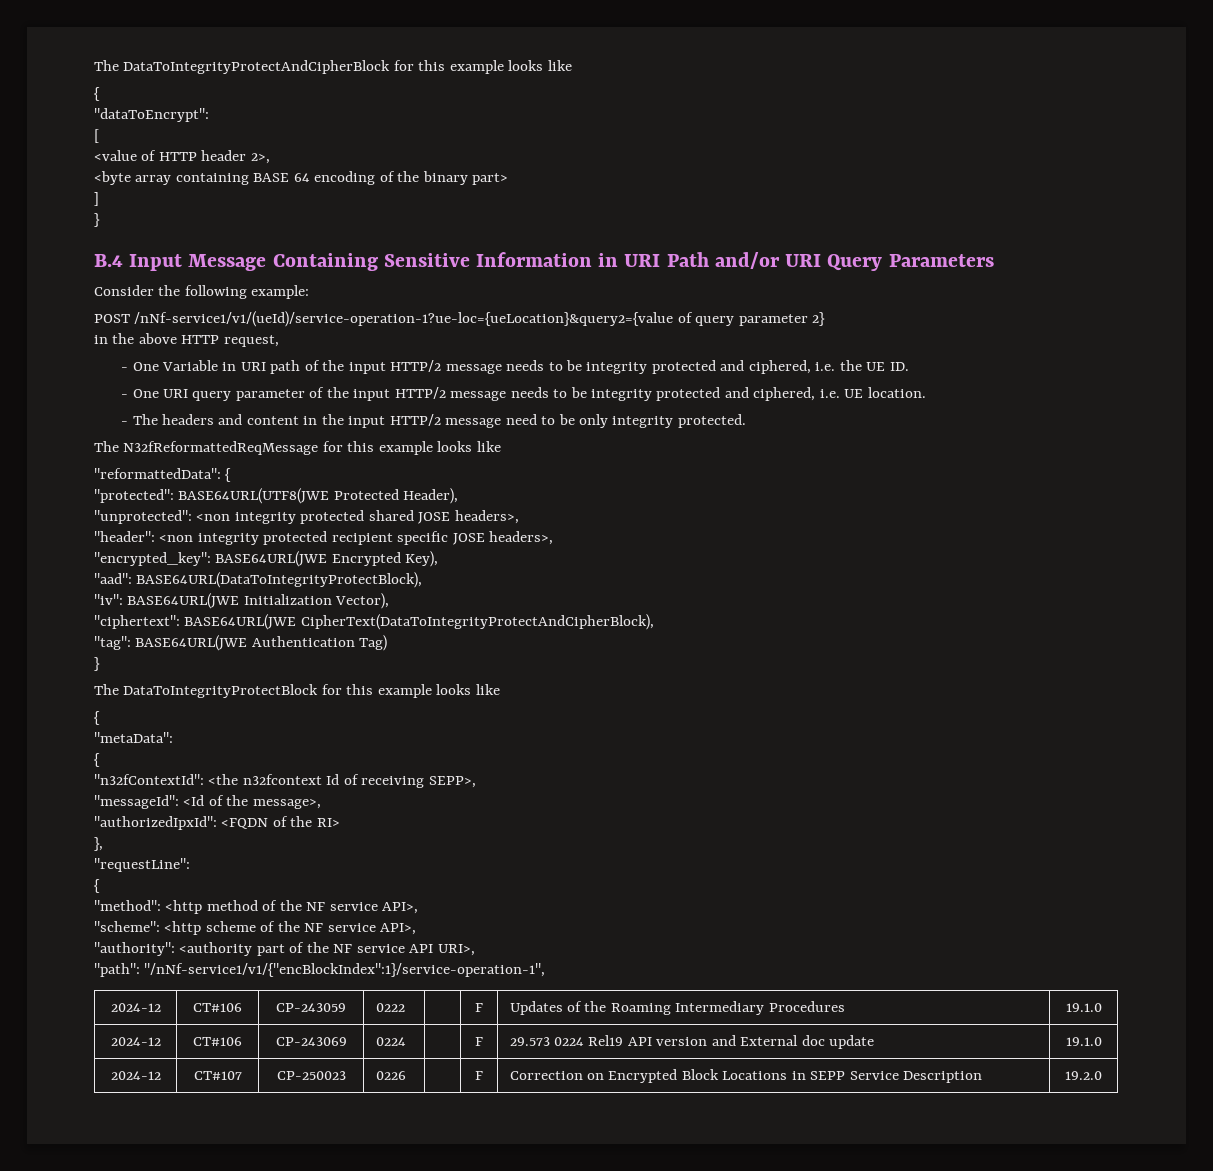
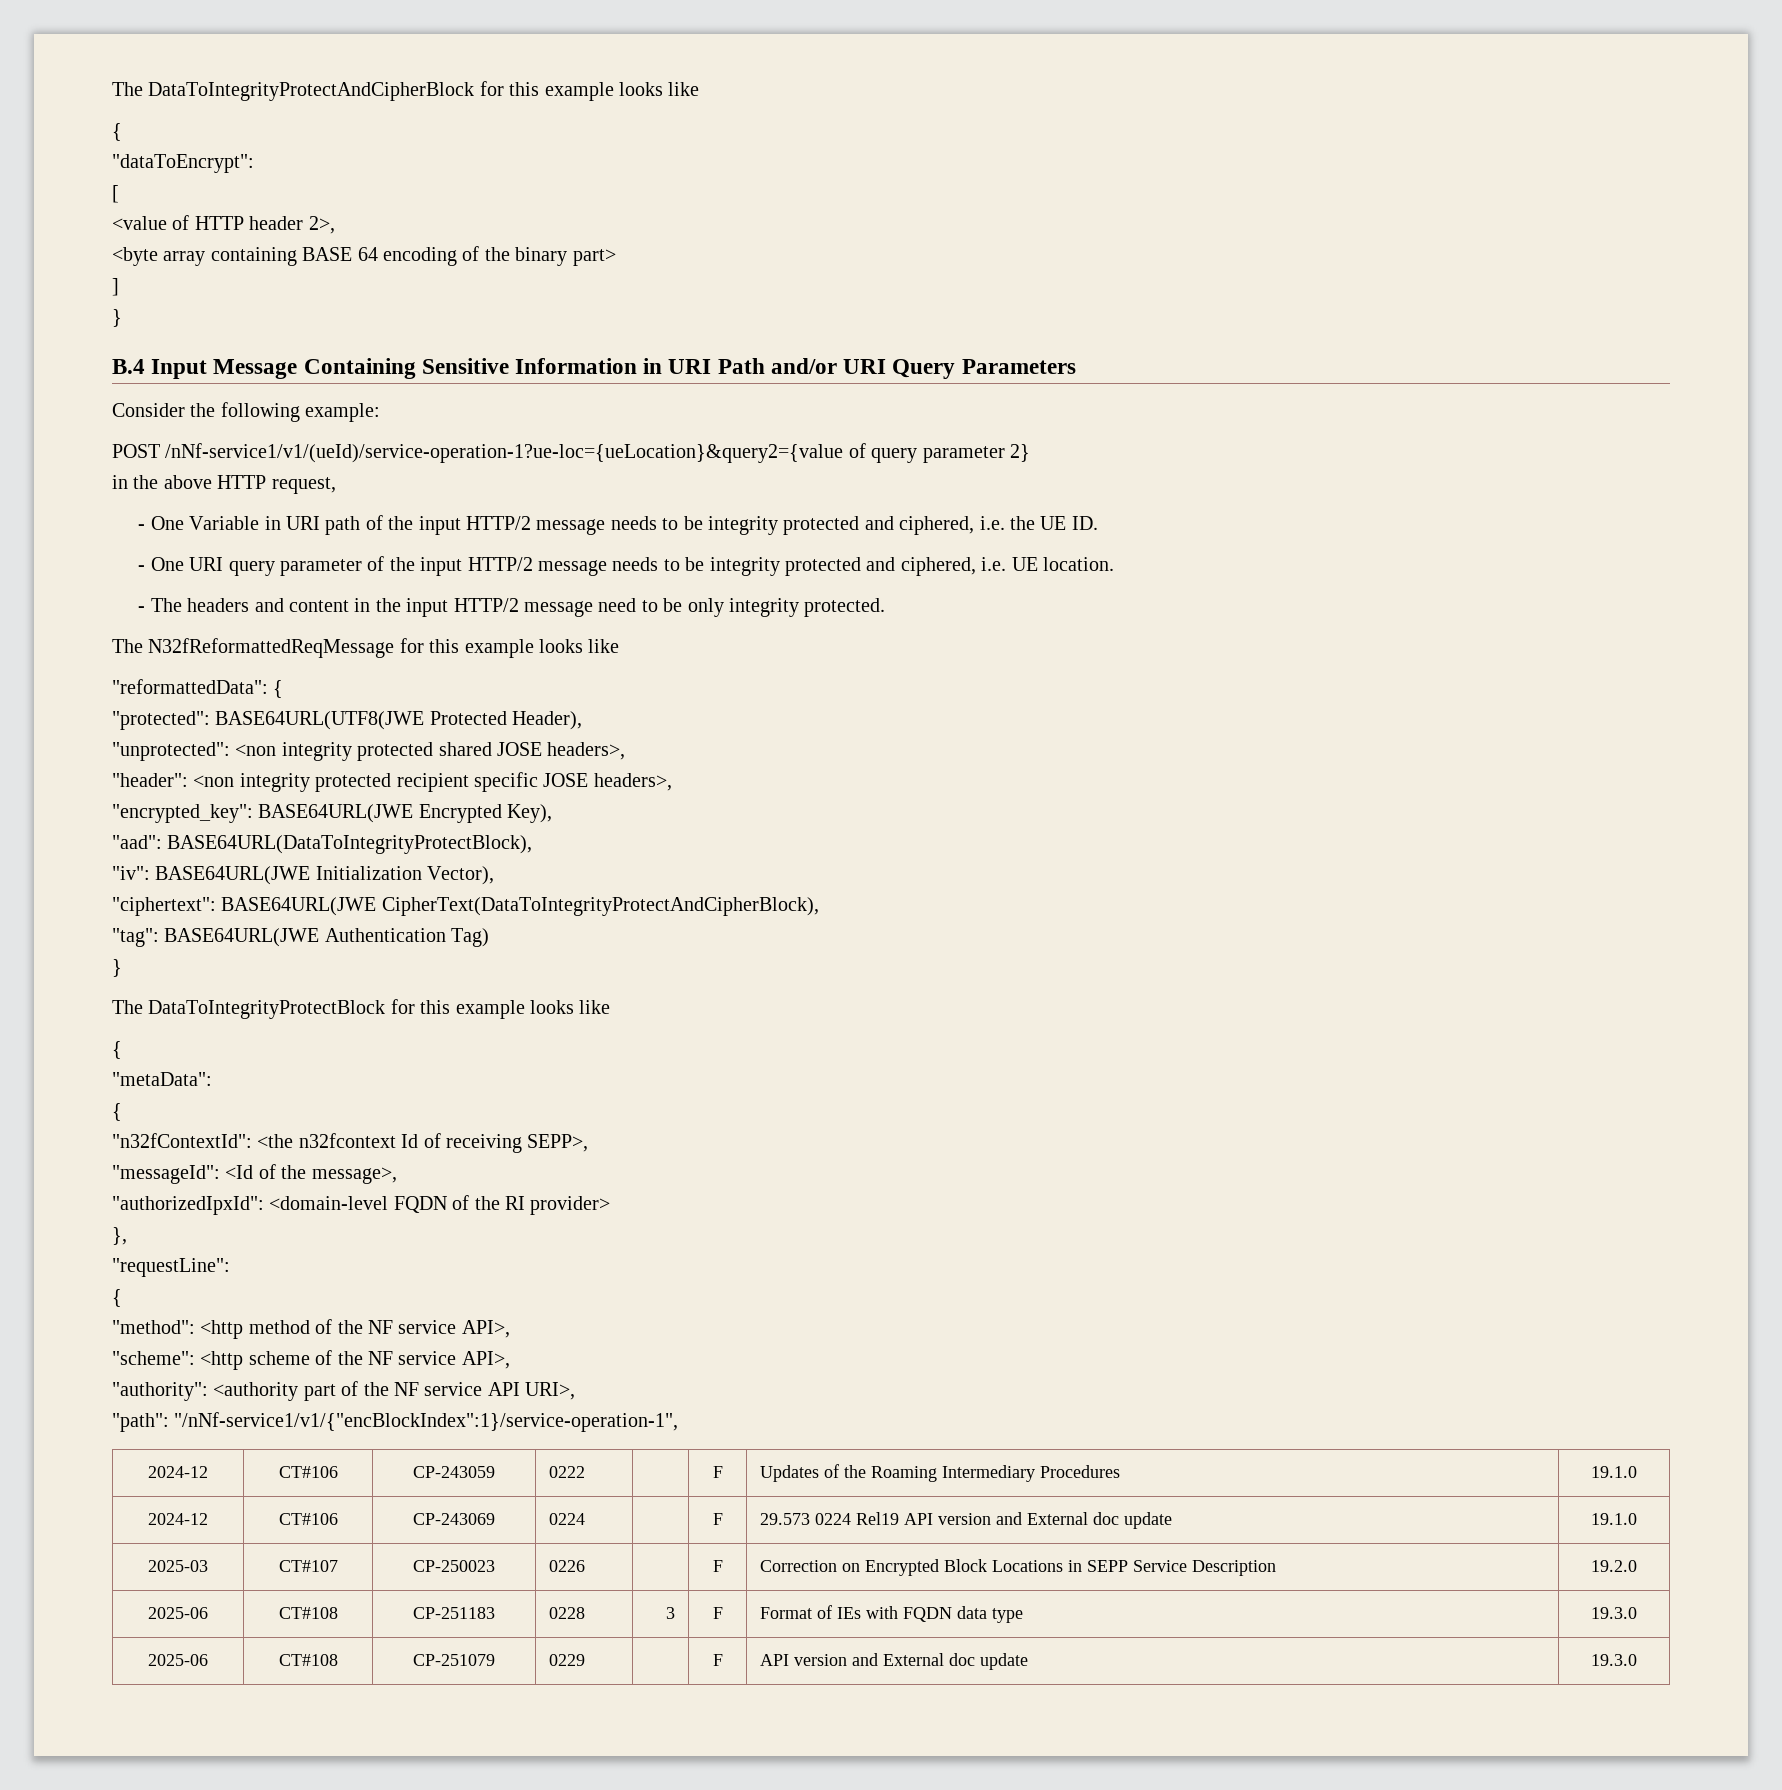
[221,816,340,829] <FQDN of the RI> -> [269,1195,611,1215] <domain-level FQDN of the RI provider>
[110,1071,161,1080] 2024-12 -> [148,1560,208,1572] 2025-03
(1102, 1075) none -> [148,1607,208,1619] [278,1607,338,1619] [413,1607,495,1619] [549,1607,586,1619] [665,1607,675,1619] [712,1607,723,1619] [760,1605,1024,1623] [1591,1607,1637,1619] [148,1654,208,1666] [278,1654,338,1666] [413,1654,495,1666] [549,1654,586,1666] [712,1654,723,1666] [760,1653,1029,1670] [1591,1654,1637,1666] // 2025-06 | CT#108 | CP-251183 | 0228 | 3 | F | Format of IEs with FQDN data type | 19.3.0 // 2025-06 | CT#108 | CP-251079 | 0229 | | F | API version and External doc update | 19.3.0

